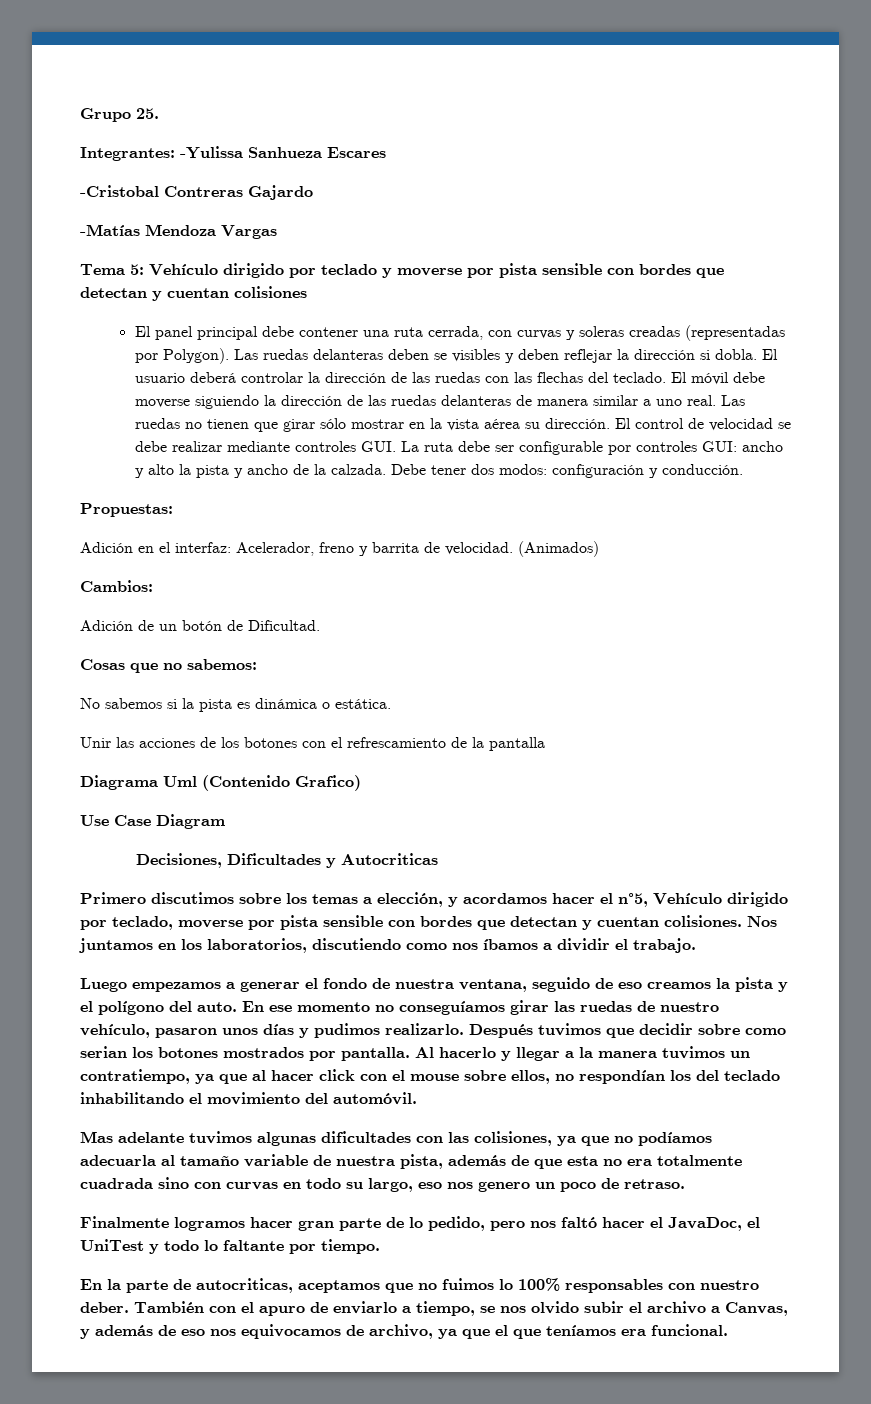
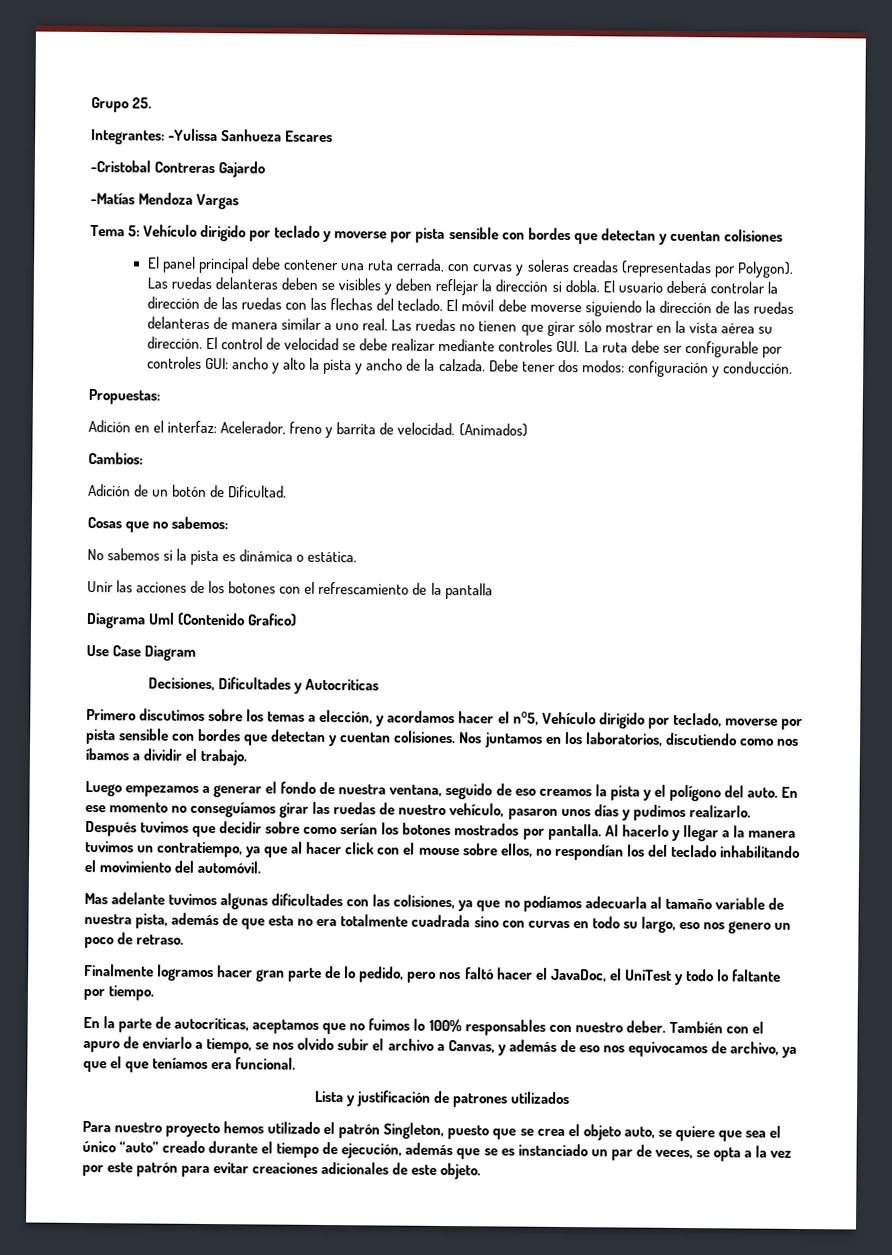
[80,1046,127,1058] serian -> [340,823,379,835] serían
(728, 1330) none -> [314,1090,571,1108] [82,1120,781,1142] [82,1140,793,1162] [82,1161,482,1180] // Lista y justificación de patrones utilizados // Para nuestro proyecto hemos utilizado el patrón Singleton, puesto que se crea el objeto auto, se quiere que sea el único “auto” creado durante el tiempo de ejecución, además que se es instanciado un par de veces, se opta a la vez por este patrón para evitar creaciones adicionales de este objeto.

